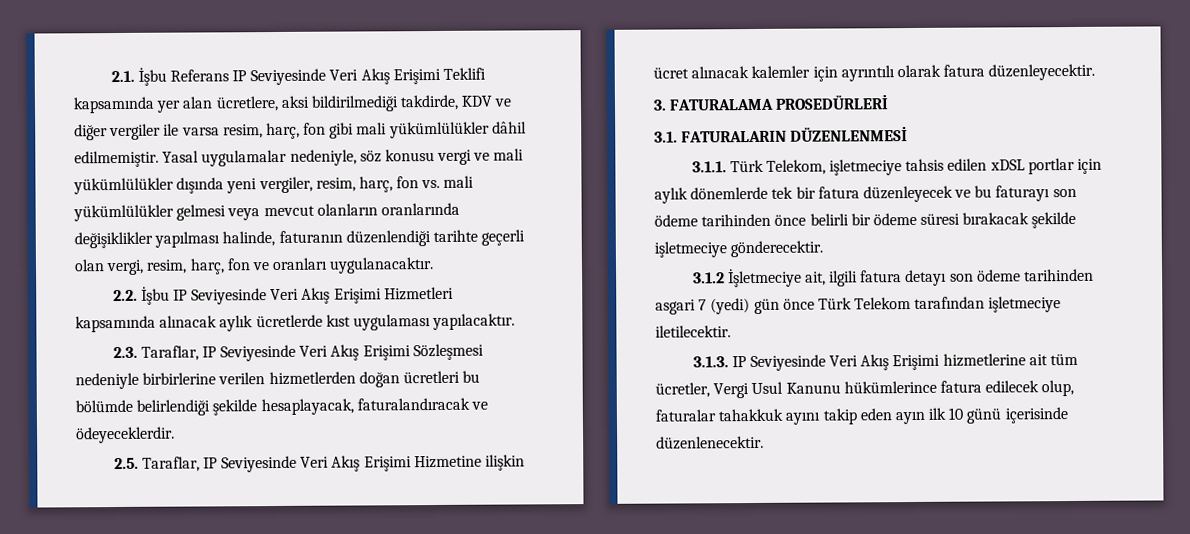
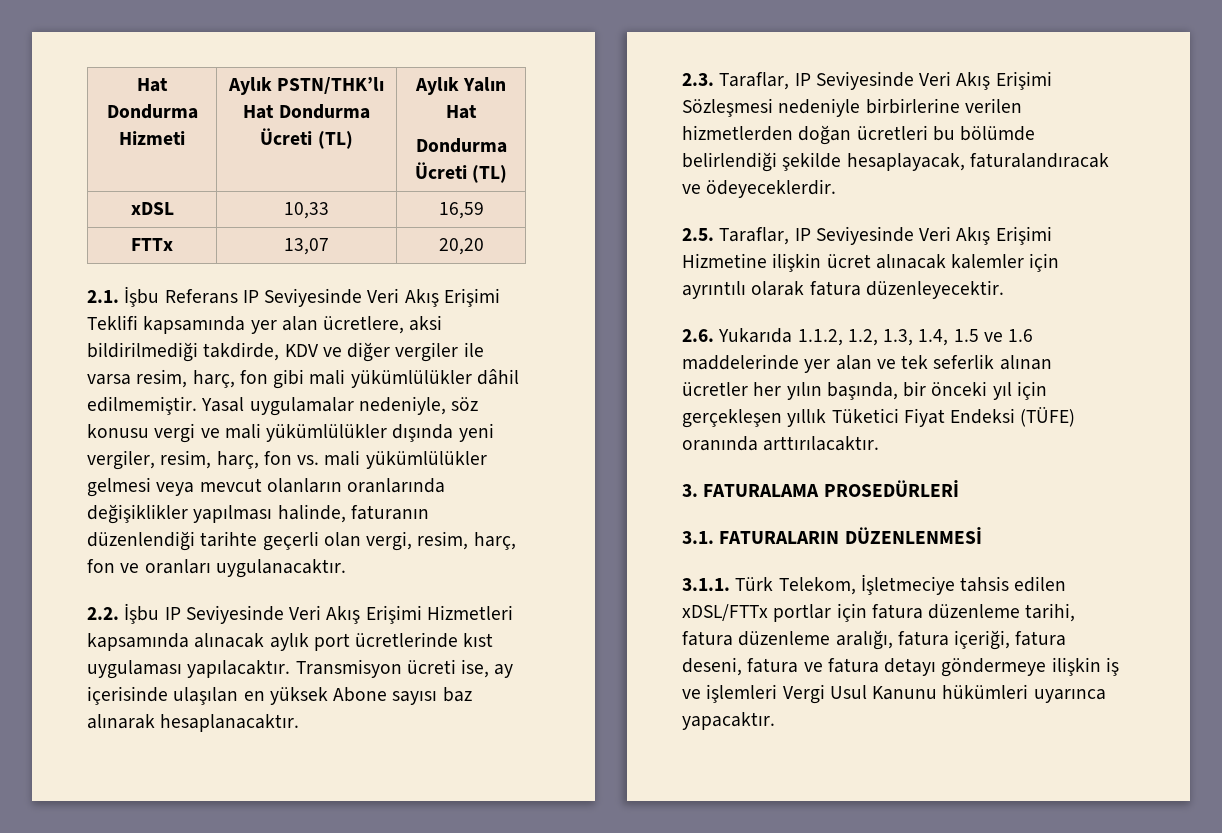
(110, 76) none -> [137,78,168,92] [106,104,198,119] [119,131,185,145] [227,77,385,95] [243,104,370,119] [260,128,353,149] [414,77,507,95] [446,105,477,119] [415,138,507,153] [414,162,508,183] [130,202,174,215] [284,202,329,219] [438,202,484,219] [131,238,173,251] [284,238,329,255] [438,238,484,255] Hat Dondurma Hizmeti | Aylık PSTN/THK’lı Hat Dondurma Ücreti (TL) | Aylık Yalın Hat // Dondurma Ücreti (TL) // xDSL | 10,33 | 16,59 // FTTx | 13,07 | 20,20 //
[255,314,323,328] ücretlerde -> [313,632,459,651] port ücretlerinde
(516, 322) none -> [295,659,514,678] [87,686,472,705] [87,714,300,732] Transmisyon ücreti ise, ay içerisinde ulaşılan en yüksek Abone sayısı baz alınarak hesaplanacaktır.
(1096, 72) none -> [682,328,1034,346] [682,354,1052,373] [682,381,1047,400] [682,407,1076,428] [682,436,880,451] // 2.6. Yukarıda 1.1.2, 1.2, 1.3, 1.4, 1.5 ve 1.6 maddelerinde yer alan ve tek seferlik alınan ücretler her yılın başında, bir önceki yıl için gerçekleşen yıllık Tüketici Fiyat Endeksi (TÜFE) oranında arttırılacaktır.
[829,159,903,176] işletmeciye -> [860,574,955,595] İşletmeciye
[989,159,1025,171] xDSL -> [682,604,768,621] xDSL/FTTx
[654,185,1077,204] [654,211,1077,229] [654,240,824,258] [692,268,1095,288] [655,296,1062,315] [655,325,731,338] [692,353,1079,372] [655,379,1075,399] [655,407,1068,425] [656,435,764,450] aylık dönemlerde tek bir fatura düzenleyecek ve bu faturayı son ödeme tarihinden önce belirli bir ödeme süresi bırakacak şekilde işletmeciye gönderecektir. // 3.1.2 İşletmeciye ait, ilgili fatura detayı son ödeme tarihinden asgari 7 (yedi) gün önce Türk Telekom tarafından işletmeciye iletilecektir. // 3.1.3. IP Seviyesinde Veri Akış Erişimi hizmetlerine ait tüm ücretler, Vergi Usul Kanunu hükümlerince fatura edilecek olup, faturalar tahakkuk ayını takip eden ayın ilk 10 günü içerisinde düzenlenecektir. -> [871,603,1076,622] [682,630,1067,650] [682,657,1119,677] [682,684,1106,704] [682,712,775,730] fatura düzenleme tarihi, fatura düzenleme aralığı, fatura içeriği, fatura deseni, fatura ve fatura detayı göndermeye ilişkin iş ve işlemleri Vergi Usul Kanunu hükümleri uyarınca yapacaktır.

